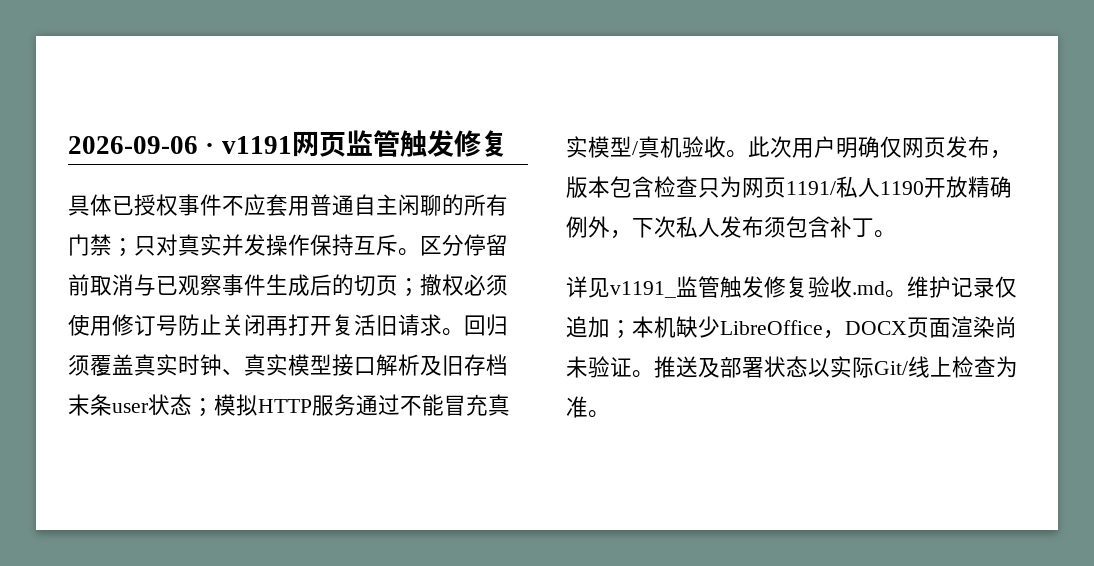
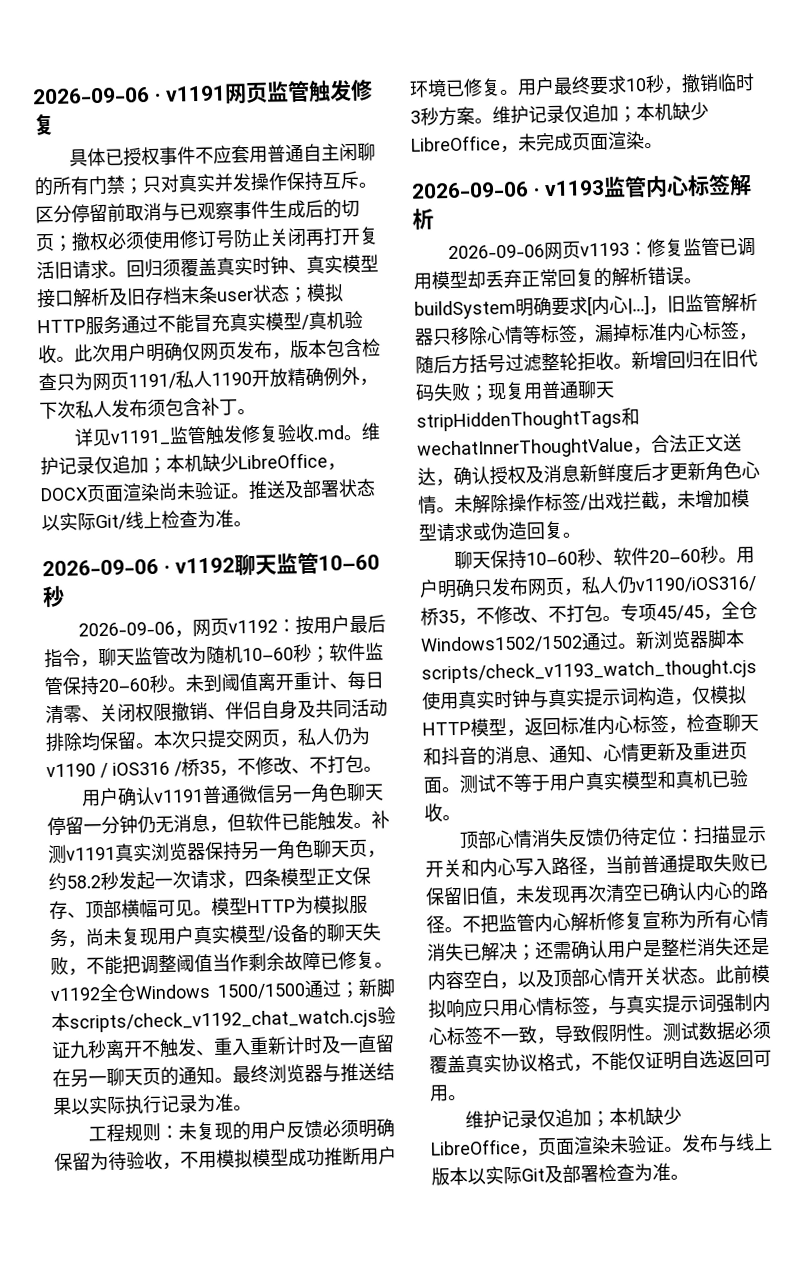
(610, 414) none -> [42,552,381,577] [42,585,65,608] [77,614,386,638] [44,642,384,669] [44,670,384,696] [45,698,388,725] [45,726,371,753] [46,754,382,779] [80,782,384,807] [47,810,390,836] [48,839,386,865] [48,866,371,892] [49,895,368,920] [49,922,381,948] [50,950,393,976] [50,978,396,1003] [51,1006,396,1033] [51,1034,395,1060] [52,1062,395,1088] [53,1093,252,1116] [87,1118,395,1143] [54,1146,397,1172] [409,72,755,98] [410,101,709,127] [410,131,663,153] [411,173,753,199] [412,208,434,230] [447,236,756,261] [413,266,702,290] [414,292,758,320] [414,321,758,346] [415,348,758,375] [415,380,615,402] [416,407,640,432] [417,433,742,460] [417,460,760,487] [418,489,750,515] [418,520,581,543] [453,545,755,570] [419,575,757,599] [420,600,758,626] [420,629,745,654] [421,659,757,684] [422,685,747,710] [422,713,759,737] [423,741,748,766] [423,769,748,794] [424,803,461,823] [458,825,767,849] [425,853,768,878] [425,880,769,906] [426,908,769,934] [427,937,770,962] [427,964,770,991] [428,992,771,1019] [428,1020,771,1046] [429,1049,772,1074] [429,1084,467,1102] [464,1106,682,1129] [430,1132,773,1157] [431,1162,689,1186] // 2026-09-06 · v1192聊天监管10–60秒 // 2026-09-06，网页v1192：按用户最后指令，聊天监管改为随机10–60秒；软件监管保持20–60秒。未到阈值离开重计、每日清零、关闭权限撤销、伴侣自身及共同活动排除均保留。本次只提交网页，私人仍为v1190 / iOS316 /桥35，不修改、不打包。 // 用户确认v1191普通微信另一角色聊天停留一分钟仍无消息，但软件已能触发。补测v1191真实浏览器保持另一角色聊天页，约58.2秒发起一次请求，四条模型正文保存、顶部横幅可见。模型HTTP为模拟服务，尚未复现用户真实模型/设备的聊天失败，不能把调整阈值当作剩余故障已修复。v1192全仓Windows 1500/1500通过；新脚本scripts/check_v1192_chat_watch.cjs验证九秒离开不触发、重入重新计时及一直留在另一聊天页的通知。最终浏览器与推送结果以实际执行记录为准。 // 工程规则：未复现的用户反馈必须明确保留为待验收，不用模拟模型成功推断用户环境已修复。用户最终要求10秒，撤销临时3秒方案。维护记录仅追加；本机缺少LibreOffice，未完成页面渲染。 // 2026-09-06 · v1193监管内心标签解析 // 2026-09-06网页v1193：修复监管已调用模型却丢弃正常回复的解析错误。buildSystem明确要求[内心|…]，旧监管解析器只移除心情等标签，漏掉标准内心标签，随后方括号过滤整轮拒收。新增回归在旧代码失败；现复用普通聊天stripHiddenThoughtTags和wechatInnerThoughtValue，合法正文送达，确认授权及消息新鲜度后才更新角色心情。未解除操作标签/出戏拦截，未增加模型请求或伪造回复。 // 聊天保持10–60秒、软件20–60秒。用户明确只发布网页，私人仍v1190/iOS316/桥35，不修改、不打包。专项45/45，全仓Windows1502/1502通过。新浏览器脚本scripts/check_v1193_watch_thought.cjs使用真实时钟与真实提示词构造，仅模拟HTTP模型，返回标准内心标签，检查聊天和抖音的消息、通知、心情更新及重进页面。测试不等于用户真实模型和真机已验收。 // 顶部心情消失反馈仍待定位：扫描显示开关和内心写入路径，当前普通提取失败已保留旧值，未发现再次清空已确认内心的路径。不把监管内心解析修复宣称为所有心情消失已解决；还需确认用户是整栏消失还是内容空白，以及顶部心情开关状态。此前模拟响应只用心情标签，与真实提示词强制内心标签不一致，导致假阴性。测试数据必须覆盖真实协议格式，不能仅证明自选返回可用。 // 维护记录仅追加；本机缺少LibreOffice，页面渲染未验证。发布与线上版本以实际Git及部署检查为准。

